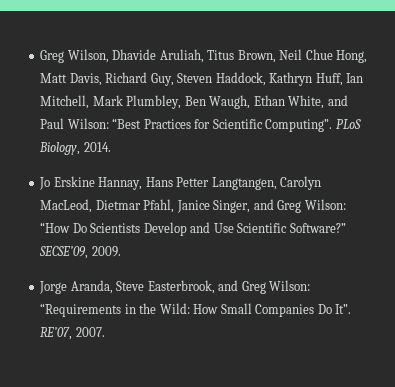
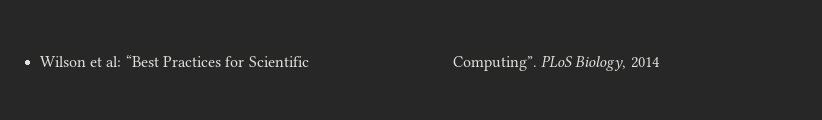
[40,49,368,63] [40,72,364,86] [40,95,348,109] [40,118,109,129] Greg Wilson, Dhavide Aruliah, Titus Brown, Neil Chue Hong, Matt Davis, Richard Guy, Steven Haddock, Kathryn Huff, Ian Mitchell, Mark Plumbley, Ben Waugh, Ethan White, and Paul Wilson: -> [39,56,122,67] Wilson et al:
[83,142,111,152] [39,176,322,190] [40,199,346,213] [40,222,346,236] [39,246,121,259] [39,280,311,294] [40,303,352,317] [40,327,105,340] 2014. // Jo Erskine Hannay, Hans Petter Langtangen, Carolyn MacLeod, Dietmar Pfahl, Janice Singer, and Greg Wilson: “How Do Scientists Develop and Use Scientific Software?” SECSE’09, 2009. // Jorge Aranda, Steve Easterbrook, and Greg Wilson: “Requirements in the Wild: How Small Companies Do It”. RE’07, 2007. -> [630,57,660,68] 2014

